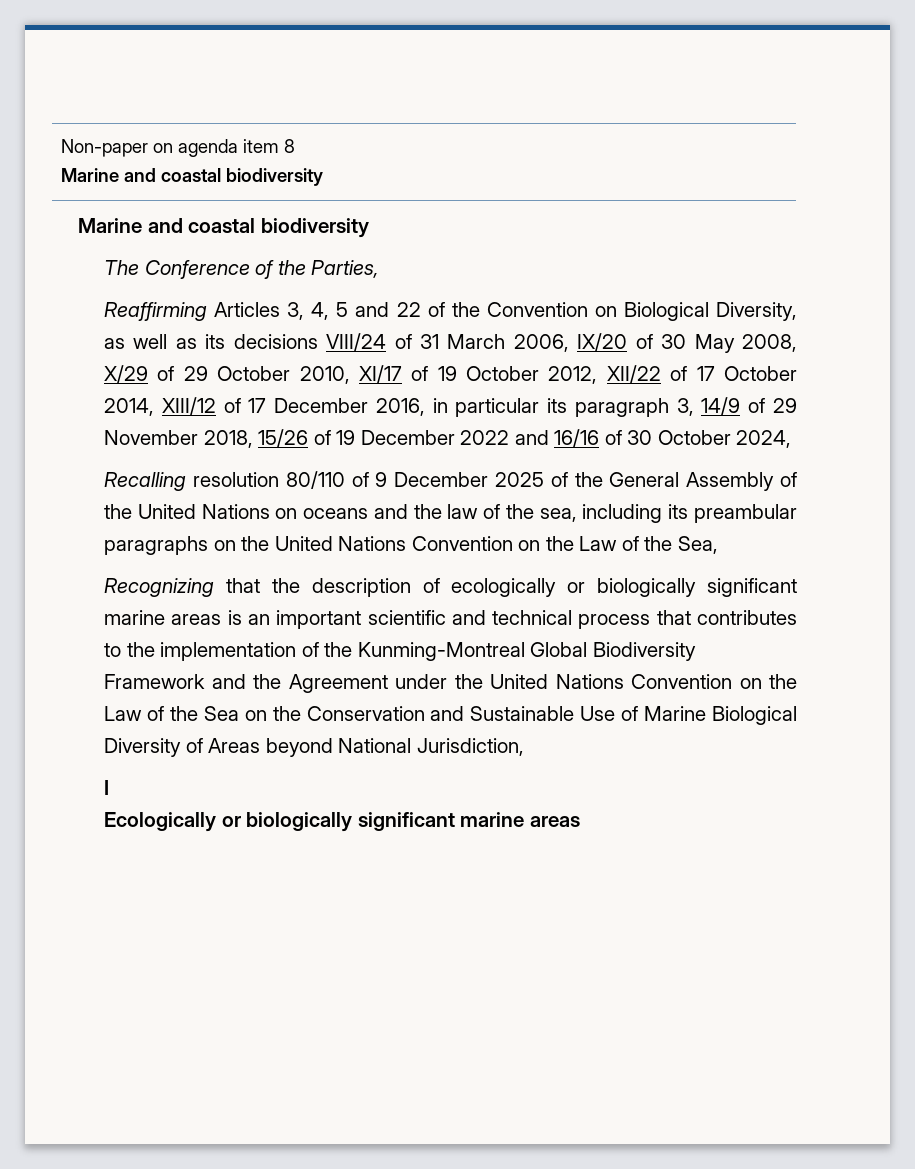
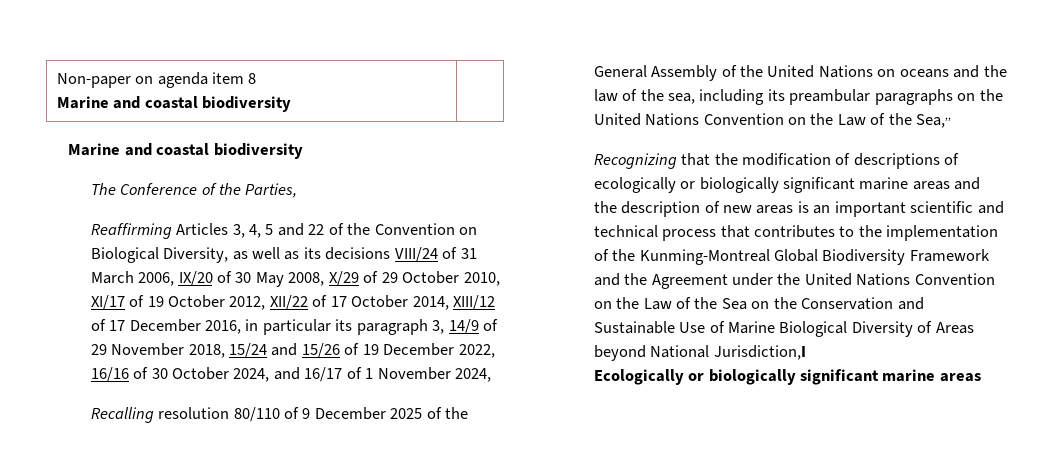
(253, 439) none -> [228,343,298,358] 15/24 and
[460,430,549,445] 2022 and -> [458,344,495,358] 2022,
(792, 439) none -> [273,367,492,382] and 16/17 of 1 November 2024,
[677,536,718,554] Sea, -> [916,114,952,128] Sea,,,
[311,578,411,597] description -> [741,153,940,169] modification of descriptions
(222, 619) none -> [954,177,981,190] [593,201,794,217] and the description of new areas
[416,738,524,756] [104,780,110,795] Jurisdiction, // I -> [713,345,806,360] Jurisdiction,I

